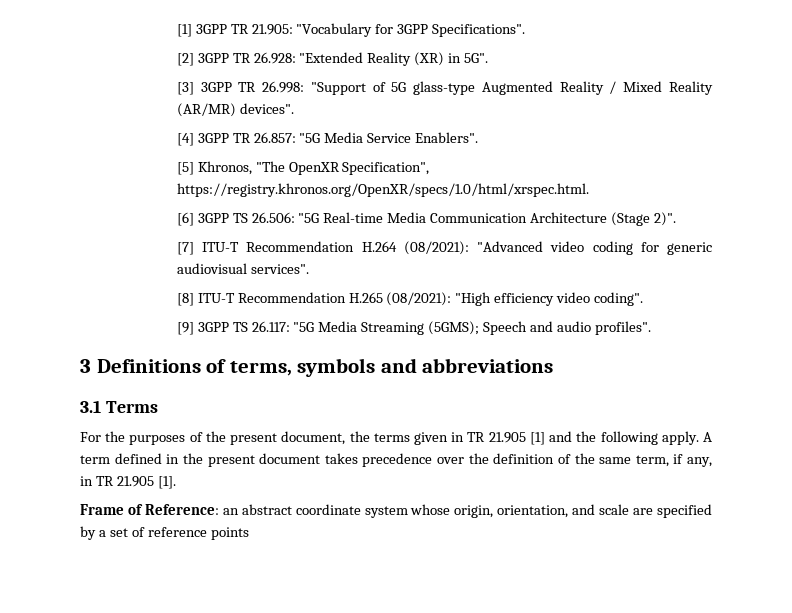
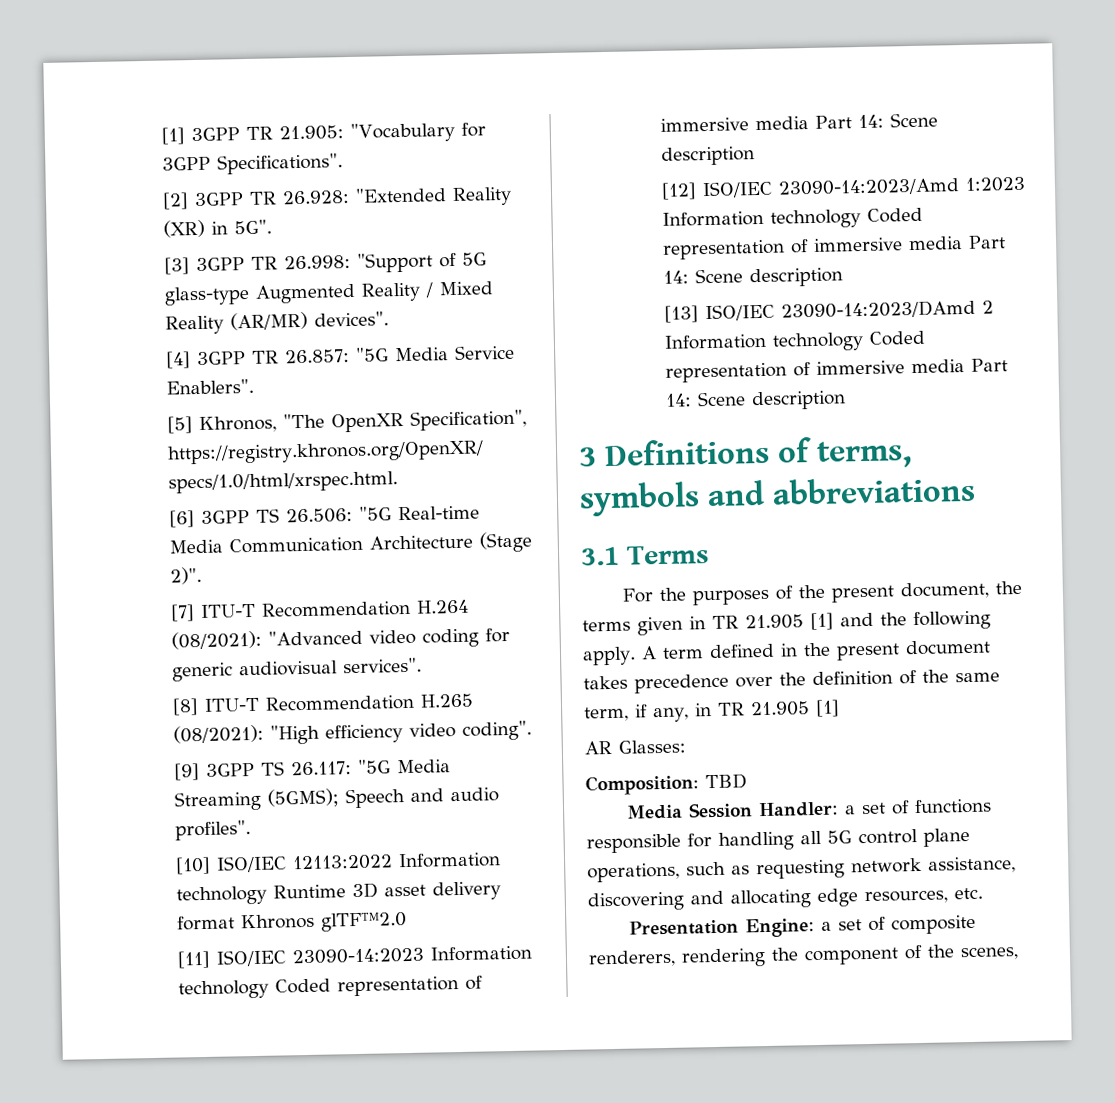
(651, 328) none -> [174,852,501,875] [175,881,501,906] [176,912,407,932] [176,945,532,969] [177,975,483,1000] [659,112,938,132] [660,146,755,166] [660,176,1026,200] [661,207,923,229] [661,235,1006,260] [662,267,843,288] [663,299,994,323] [663,330,926,352] [664,358,1008,383] [664,390,846,411] // [10] ISO/IEC 12113:2022 Information technology Runtime 3D asset delivery format Khronos glTF™2.0 // [11] ISO/IEC 23090-14:2023 Information technology Coded representation of immersive media Part 14: Scene description // [12] ISO/IEC 23090-14:2023/Amd 1:2023 Information technology Coded representation of immersive media Part 14: Scene description // [13] ISO/IEC 23090-14:2023/DAmd 2 Information technology Coded representation of immersive media Part 14: Scene description
[157,476,176,489] [80,504,712,518] [80,526,249,540] [1]. // Frame of Reference: an abstract coordinate system whose origin, orientation, and scale are specified by a set of reference points -> [814,699,840,717] [584,739,686,755] [585,773,747,796] [626,798,993,820] [586,828,970,854] [587,856,1016,883] [587,887,983,912] [629,914,977,938] [588,944,1019,968] [1] // AR Glasses: // Composition: TBD // Media Session Handler: a set of functions responsible for handling all 5G control plane operations, such as requesting network assistance, discovering and allocating edge resources, etc. // Presentation Engine: a set of composite renderers, rendering the component of the scenes,

